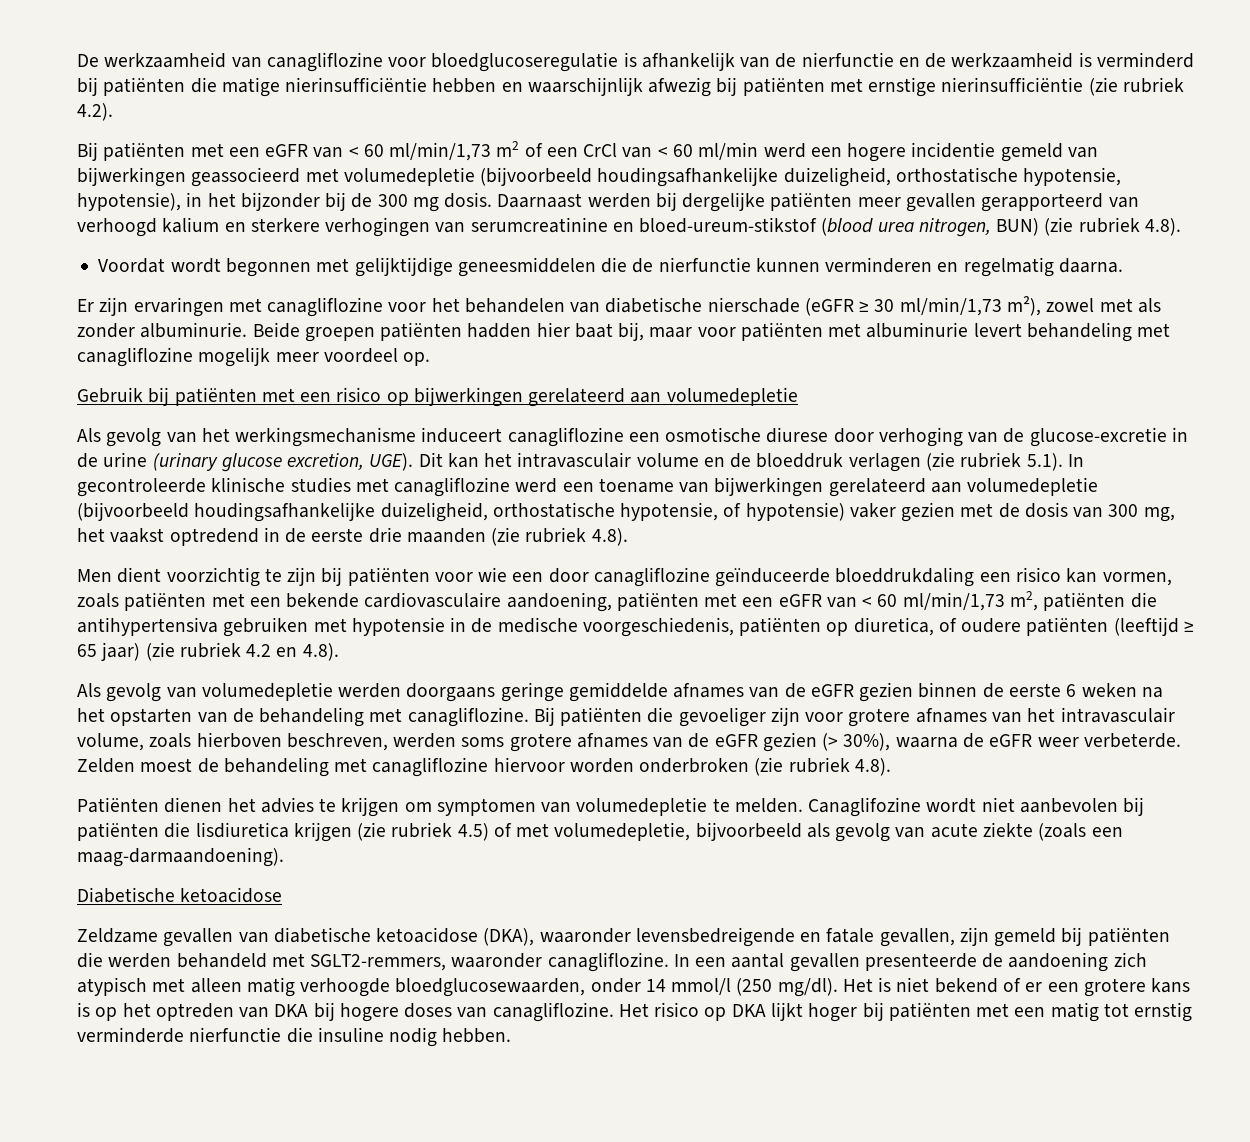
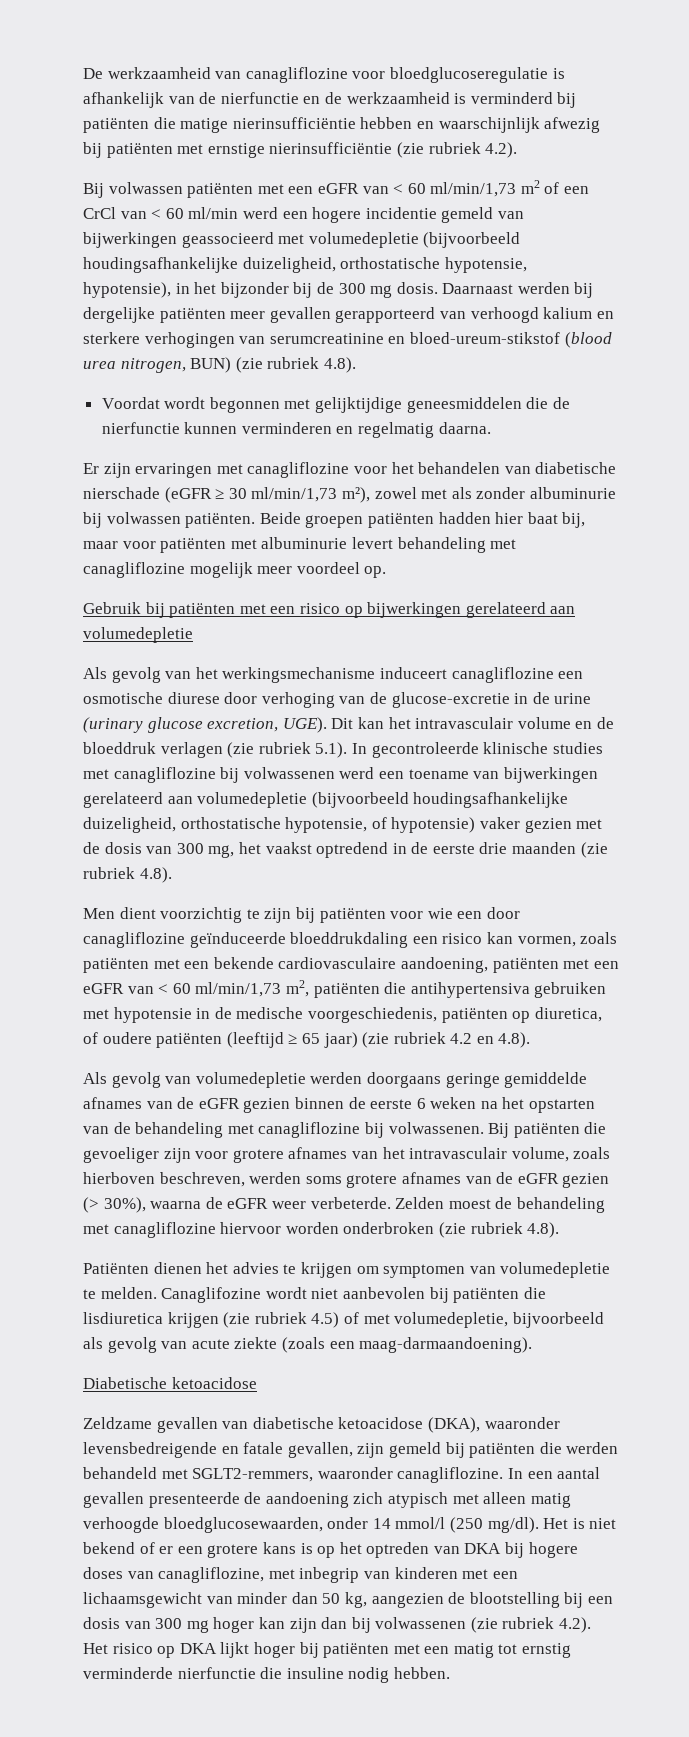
(98, 151) none -> [108,182,183,194] volwassen
[140,322,248,338] albuminurie. -> [529,487,616,499] [83,512,256,528] albuminurie bij volwassen patiënten.
(511, 487) none -> [220,767,335,783] bij volwassenen
[407,707,529,727] canagliflozine. -> [258,1122,484,1138] canagliflozine bij volwassenen.
[492,1002,614,1022] canagliflozine. -> [158,1567,518,1583] [83,1592,613,1608] [83,1617,592,1633] canagliflozine, met inbegrip van kinderen met een lichaamsgewicht van minder dan 50 kg, aangezien de blootstelling bij een dosis van 300 mg hoger kan zijn dan bij volwassenen (zie rubriek 4.2).

